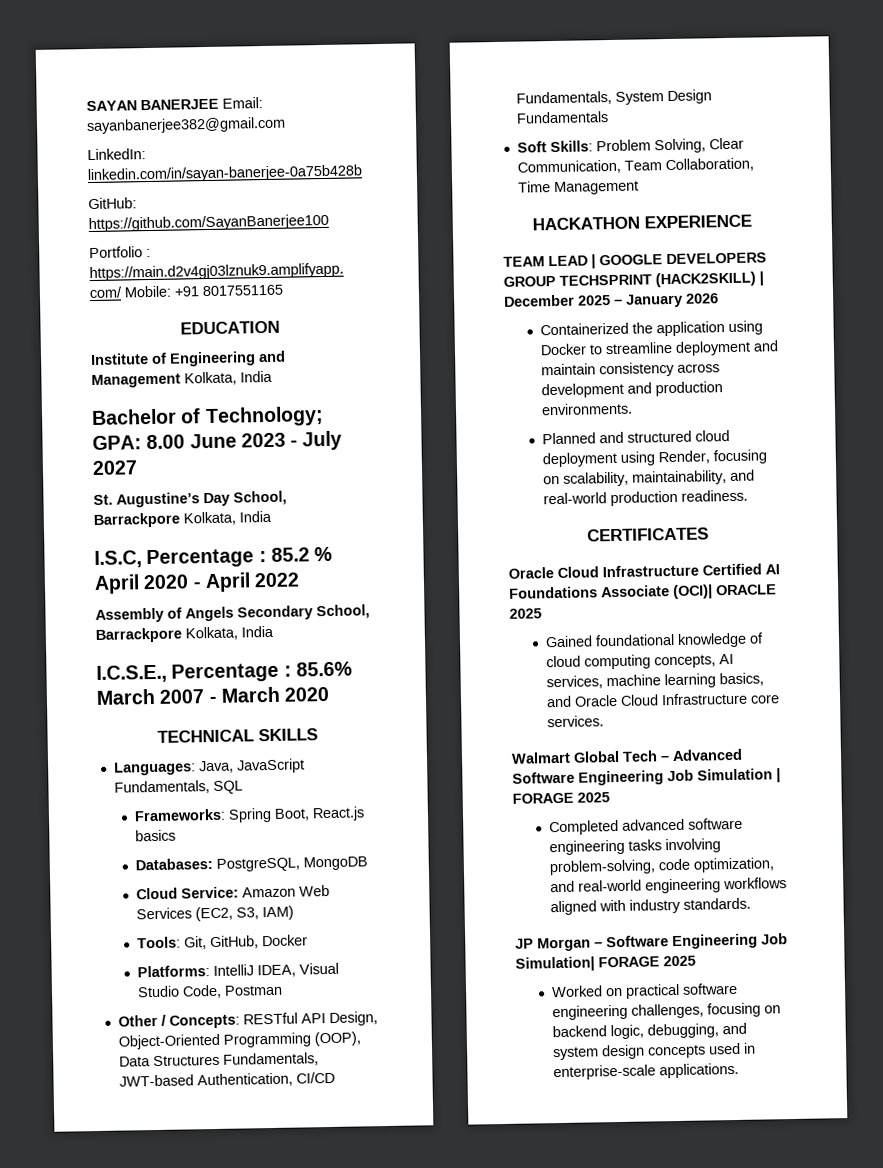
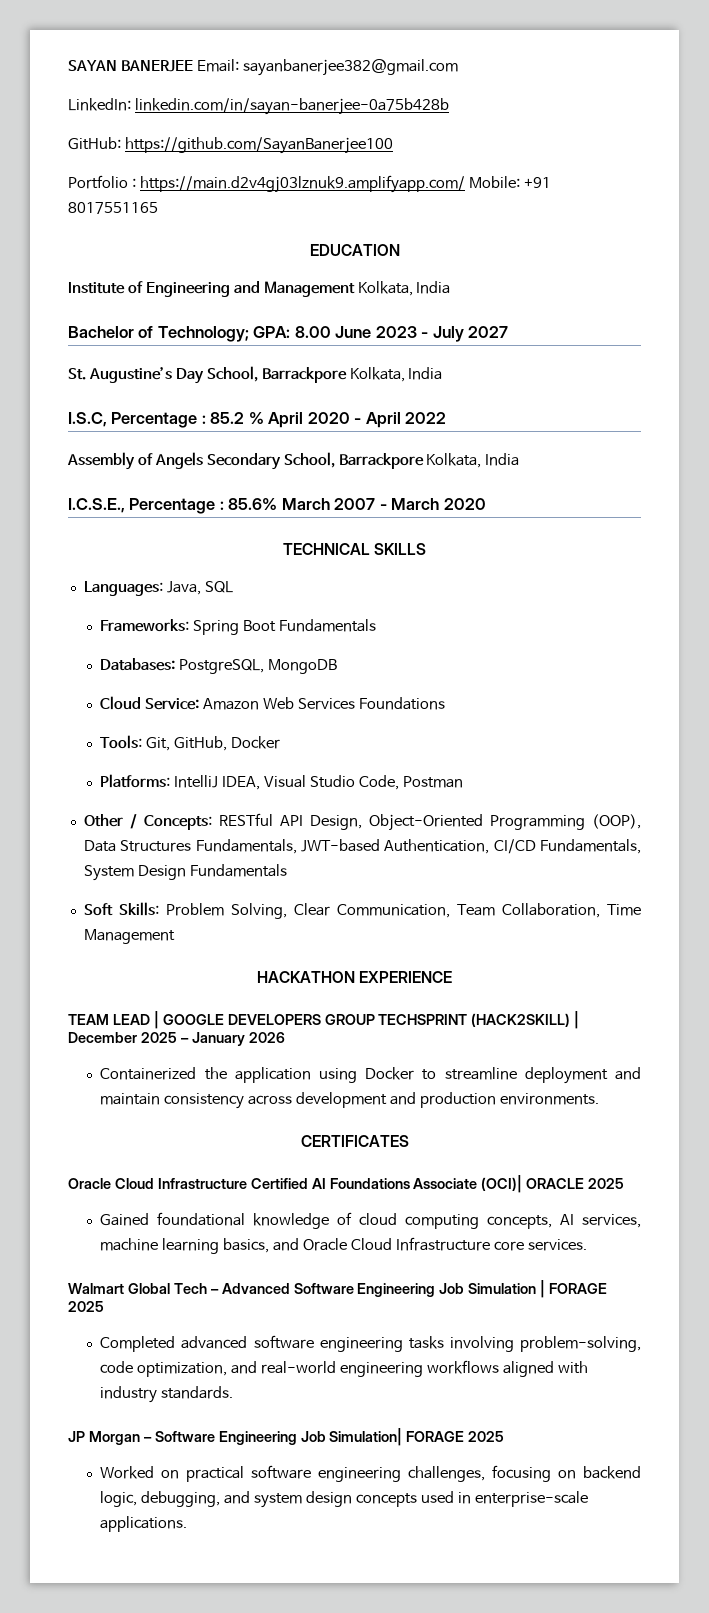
[236,758,305,774] [113,780,210,795] JavaScript Fundamentals, -> (201, 588) none
[274,806,366,822] [135,829,177,842] Boot, React.js basics -> [243,619,377,632] Boot Fundamentals
[195,905,295,922] (EC2, S3, IAM) -> [358,697,445,710] Foundations
[542,429,731,445] [542,449,768,468] [543,469,756,487] [543,489,749,507] // Planned and structured cloud deployment using Render, focusing on scalability, maintainability, and real-world production readiness. -> (599, 1099) none

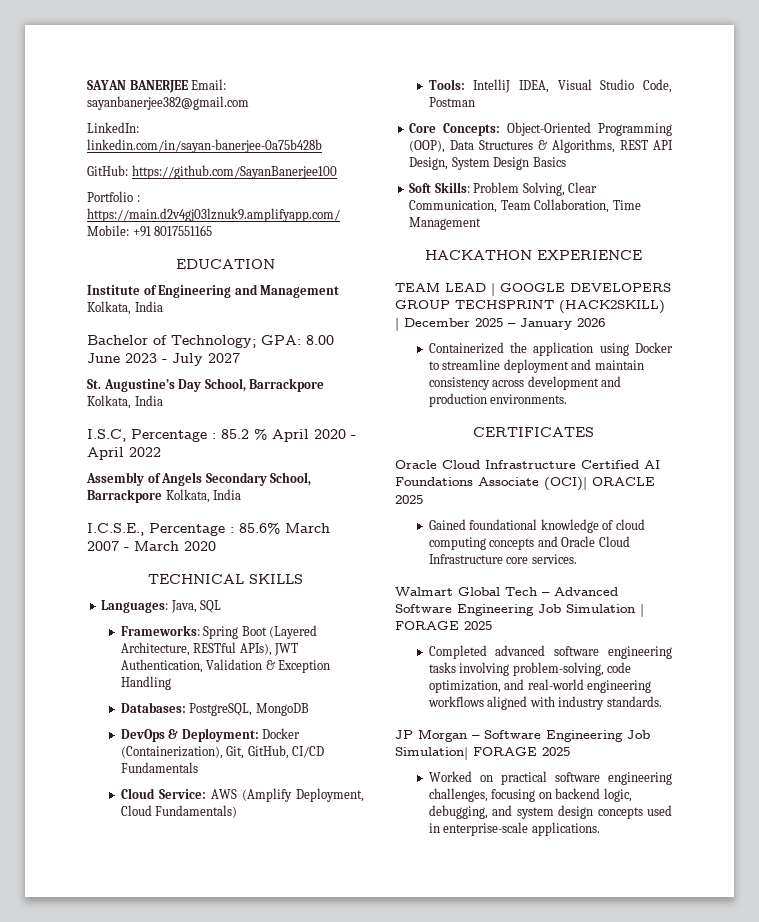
[279,619,377,632] [100,658,338,674] [100,696,445,710] [100,735,281,751] [100,774,171,788] Fundamentals // Databases: PostgreSQL, MongoDB // Cloud Service: Amazon Web Services Foundations // Tools: Git, GitHub, Docker // Platforms: -> [269,625,318,639] [120,642,299,656] [120,659,331,673] [120,676,171,690] [120,702,309,716] [120,728,301,742] [120,745,325,759] [120,762,198,773] [120,788,364,802] [120,805,238,818] [428,79,465,90] (Layered Architecture, RESTful APIs), JWT Authentication, Validation & Exception Handling // Databases: PostgreSQL, MongoDB // DevOps & Deployment: Docker (Containerization), Git, GitHub, CI/CD Fundamentals // Cloud Service: AWS (Amplify Deployment, Cloud Fundamentals) // Tools:
[83,813,362,830] Other / Concepts: RESTful API Design, -> [409,123,501,136] Core Concepts:
[195,839,641,854] Fundamentals, JWT-based Authentication, CI/CD Fundamentals, -> [538,139,673,153] [409,157,449,170] & Algorithms, REST API Design,
[189,864,287,877] Fundamentals -> [532,157,566,167] Basics
[487,1214,642,1229] [100,1238,270,1254] concepts, AI services, machine learning basics, -> [489,538,535,550] concepts

